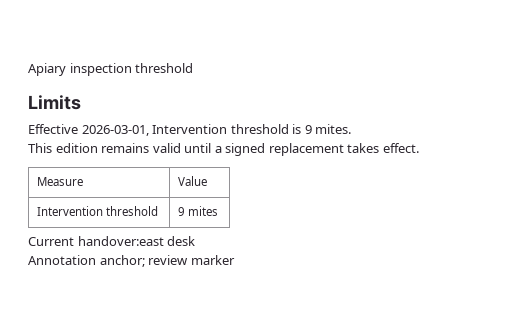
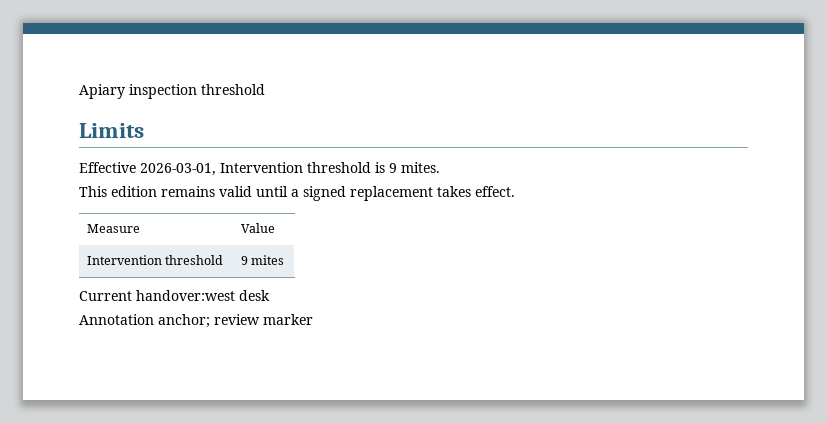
[77,236,164,246] handover:east -> [136,290,235,301] handover:west

